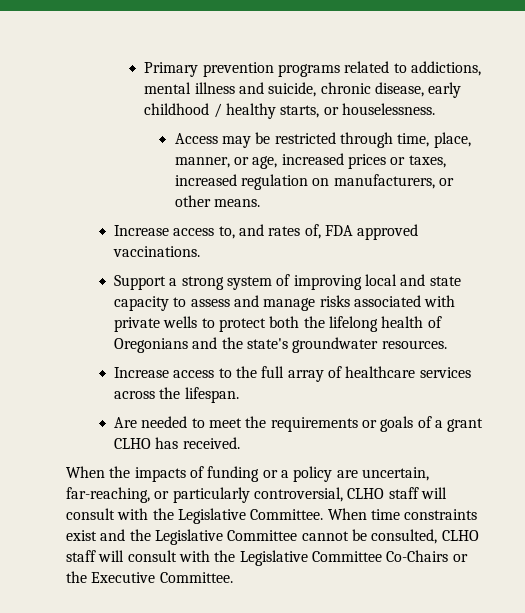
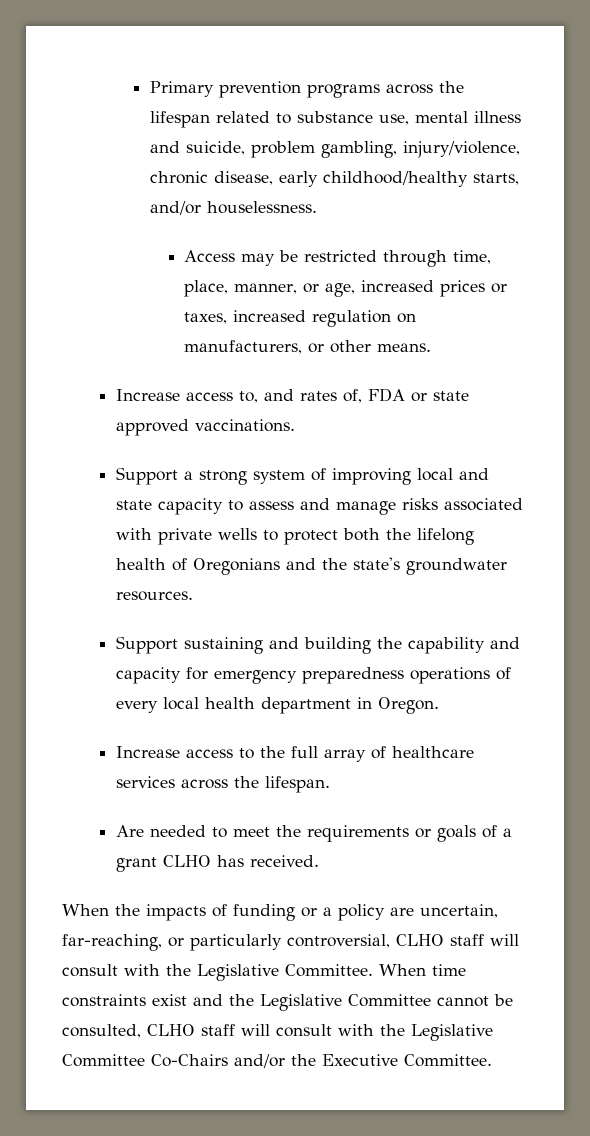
[344,61,481,76] [144,82,462,98] [144,103,339,119] related to addictions, mental illness and suicide, chronic disease, early childhood / healthy starts, or -> [385,81,464,94] [149,111,521,128] [149,141,520,158] [149,171,519,187] [149,201,201,215] across the lifespan related to substance use, mental illness and suicide, problem gambling, injury/violence, chronic disease, early childhood/healthy starts, and/or
(353, 230) none -> [410,391,469,402] or state
(447, 344) none -> [115,636,520,654] [115,667,511,684] [115,697,439,714] // Support sustaining and building the capability and capacity for emergency preparedness operations of every local health department in Oregon.
[452,554,468,562] or -> [234,1054,285,1068] and/or

